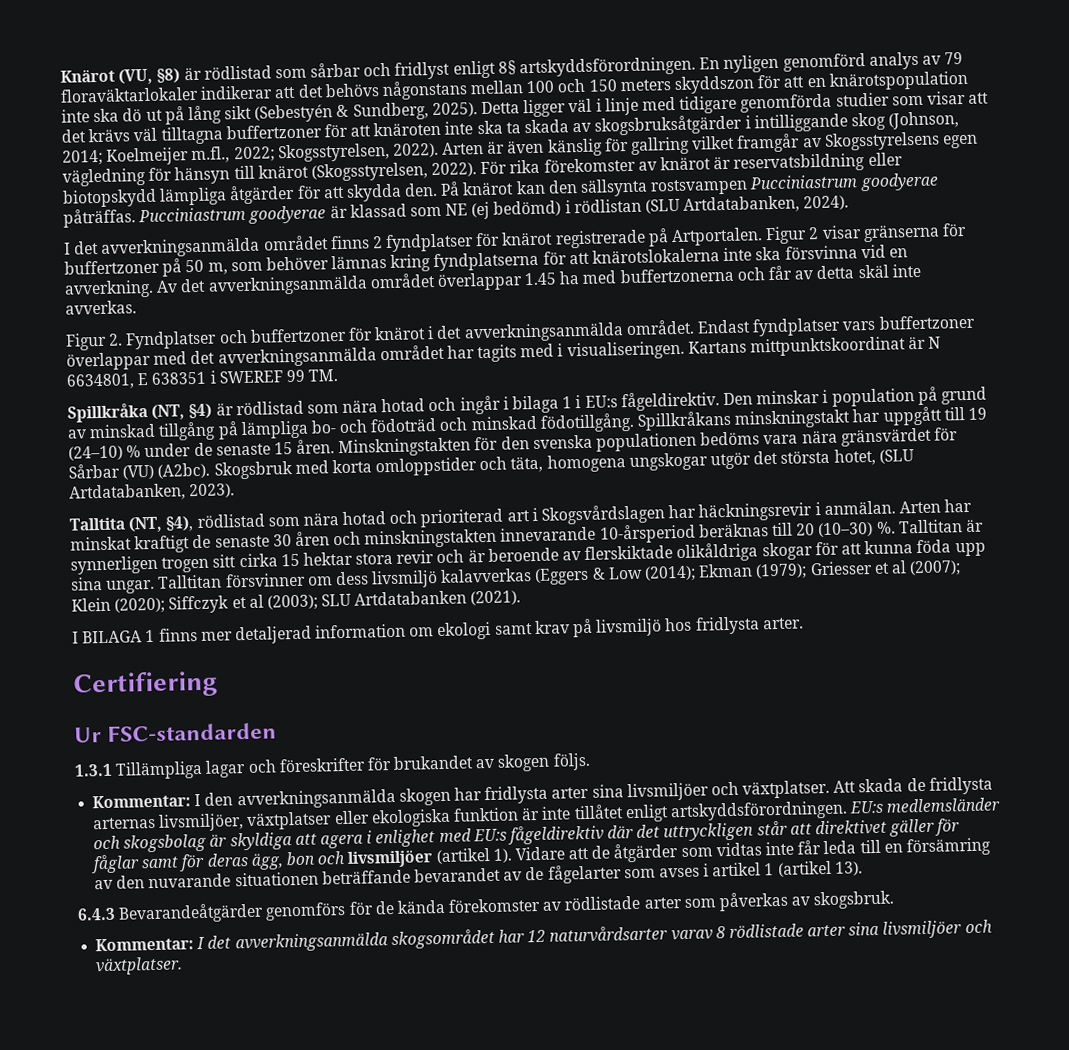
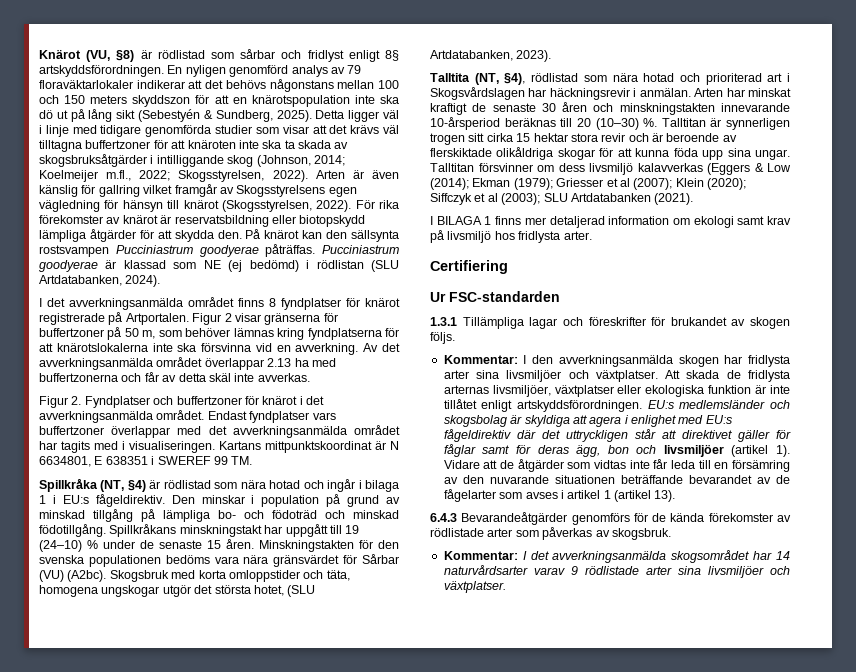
[371,236,383,249] 2 -> [269,298,276,307] 8
[524,272,558,286] 1.45 -> [267,358,292,367] 2.13
[527,929,547,943] 12 -> [776,551,790,560] 14
[715,926,726,939] 8 -> [570,566,578,575] 9

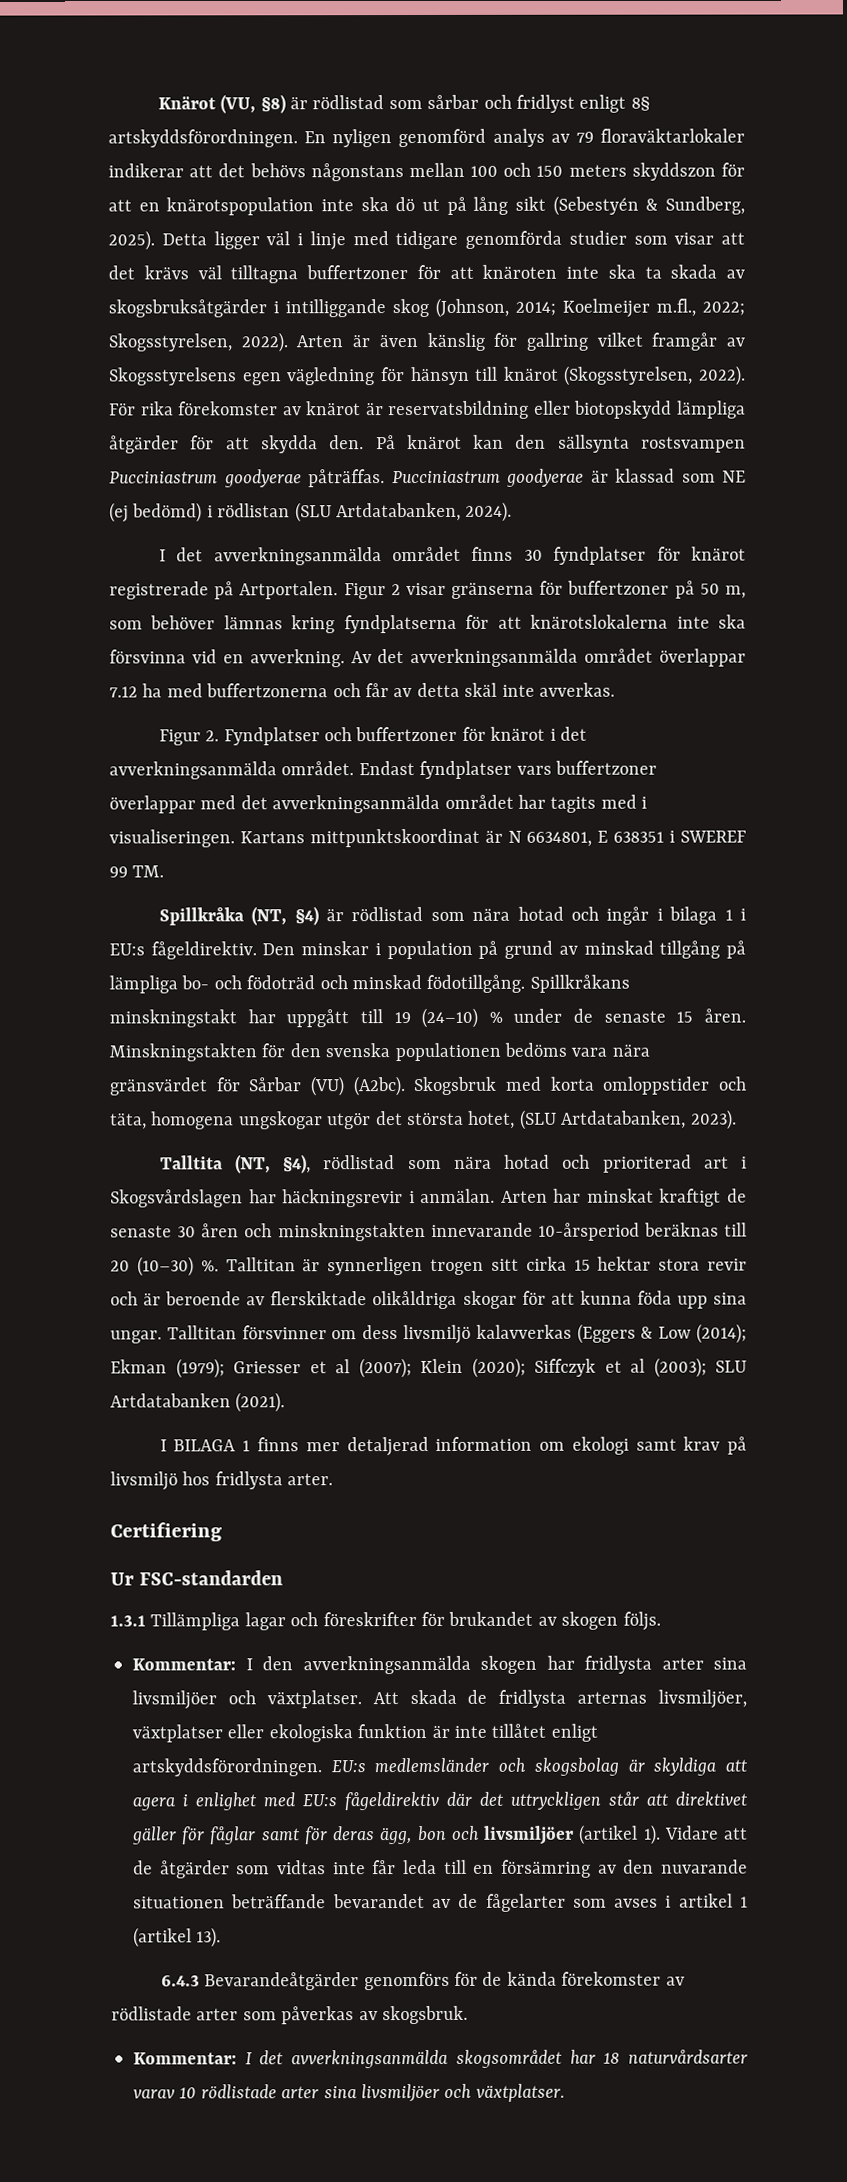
[269,298,276,307] 8 -> [523,549,543,561] 30
[267,358,292,367] 2.13 -> [109,686,138,698] 7.12
[776,551,790,560] 14 -> [603,2052,621,2064] 18
[570,566,578,575] 9 -> [179,2087,197,2099] 10

